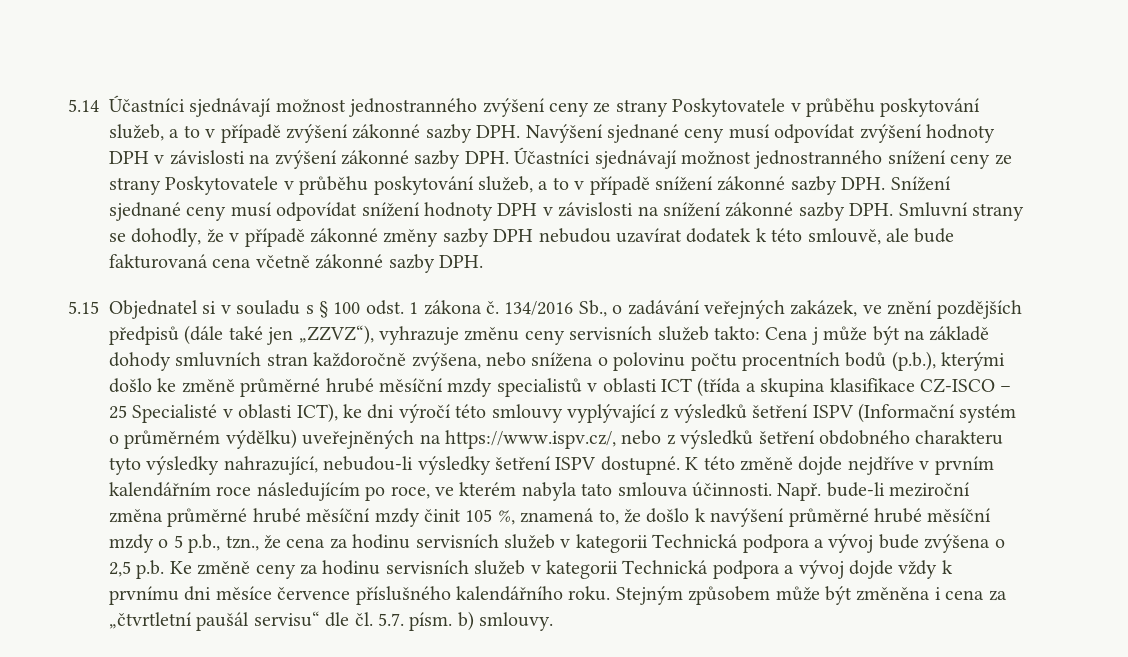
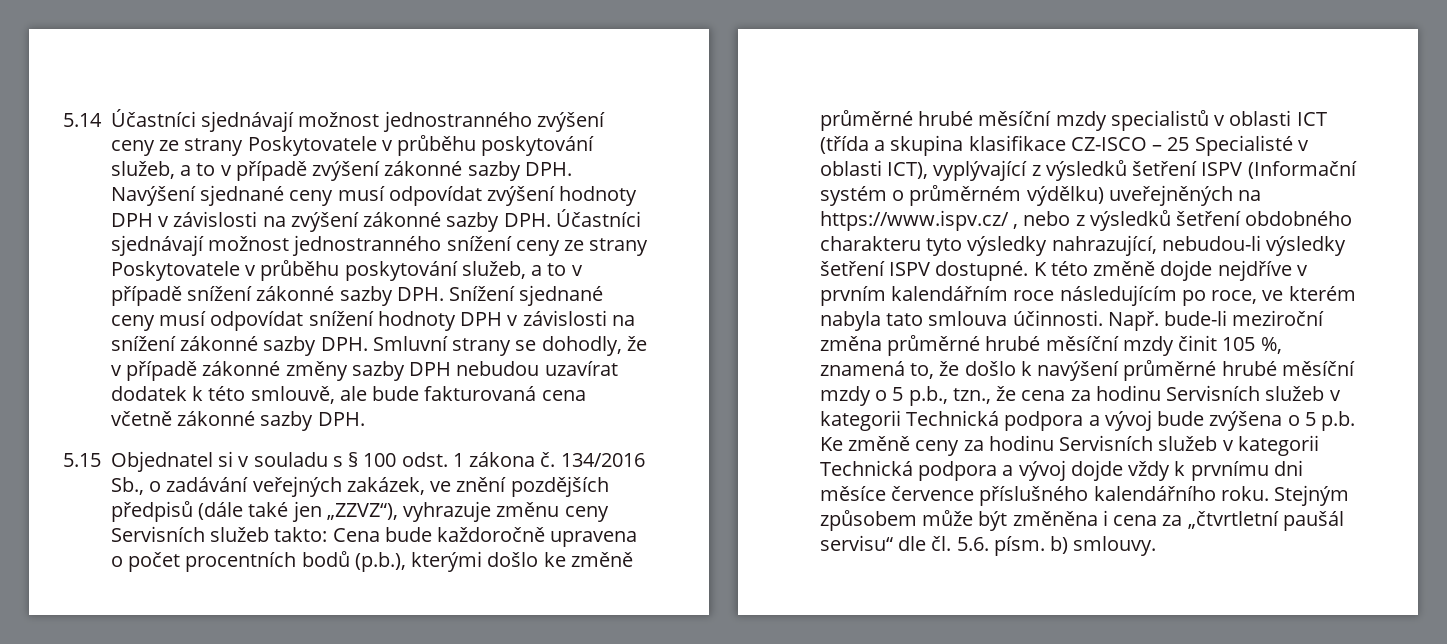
[569,326,653,340] servisních -> [110,526,205,542] Servisních
[811,326,990,345] [109,352,737,371] j může být na základě dohody smluvních stran každoročně zvýšena, nebo snížena o polovinu počtu -> [384,527,638,547] [110,552,181,572] bude každoročně upravena o počet
[343,404,563,423] ke dni výročí této smlouvy -> (929, 170) none
[445,430,616,449] https://www.ispv.cz/, -> [819,210,1018,231] https://www.ispv.cz/ ,
[415,534,499,548] servisních -> [1166,385,1261,401] Servisních
[109,561,131,577] 2,5 -> [1304,412,1316,426] 5
[385,560,469,574] servisních -> [1059,435,1154,451] Servisních
[377,613,404,626] 5.7. -> [956,537,989,551] 5.6.

